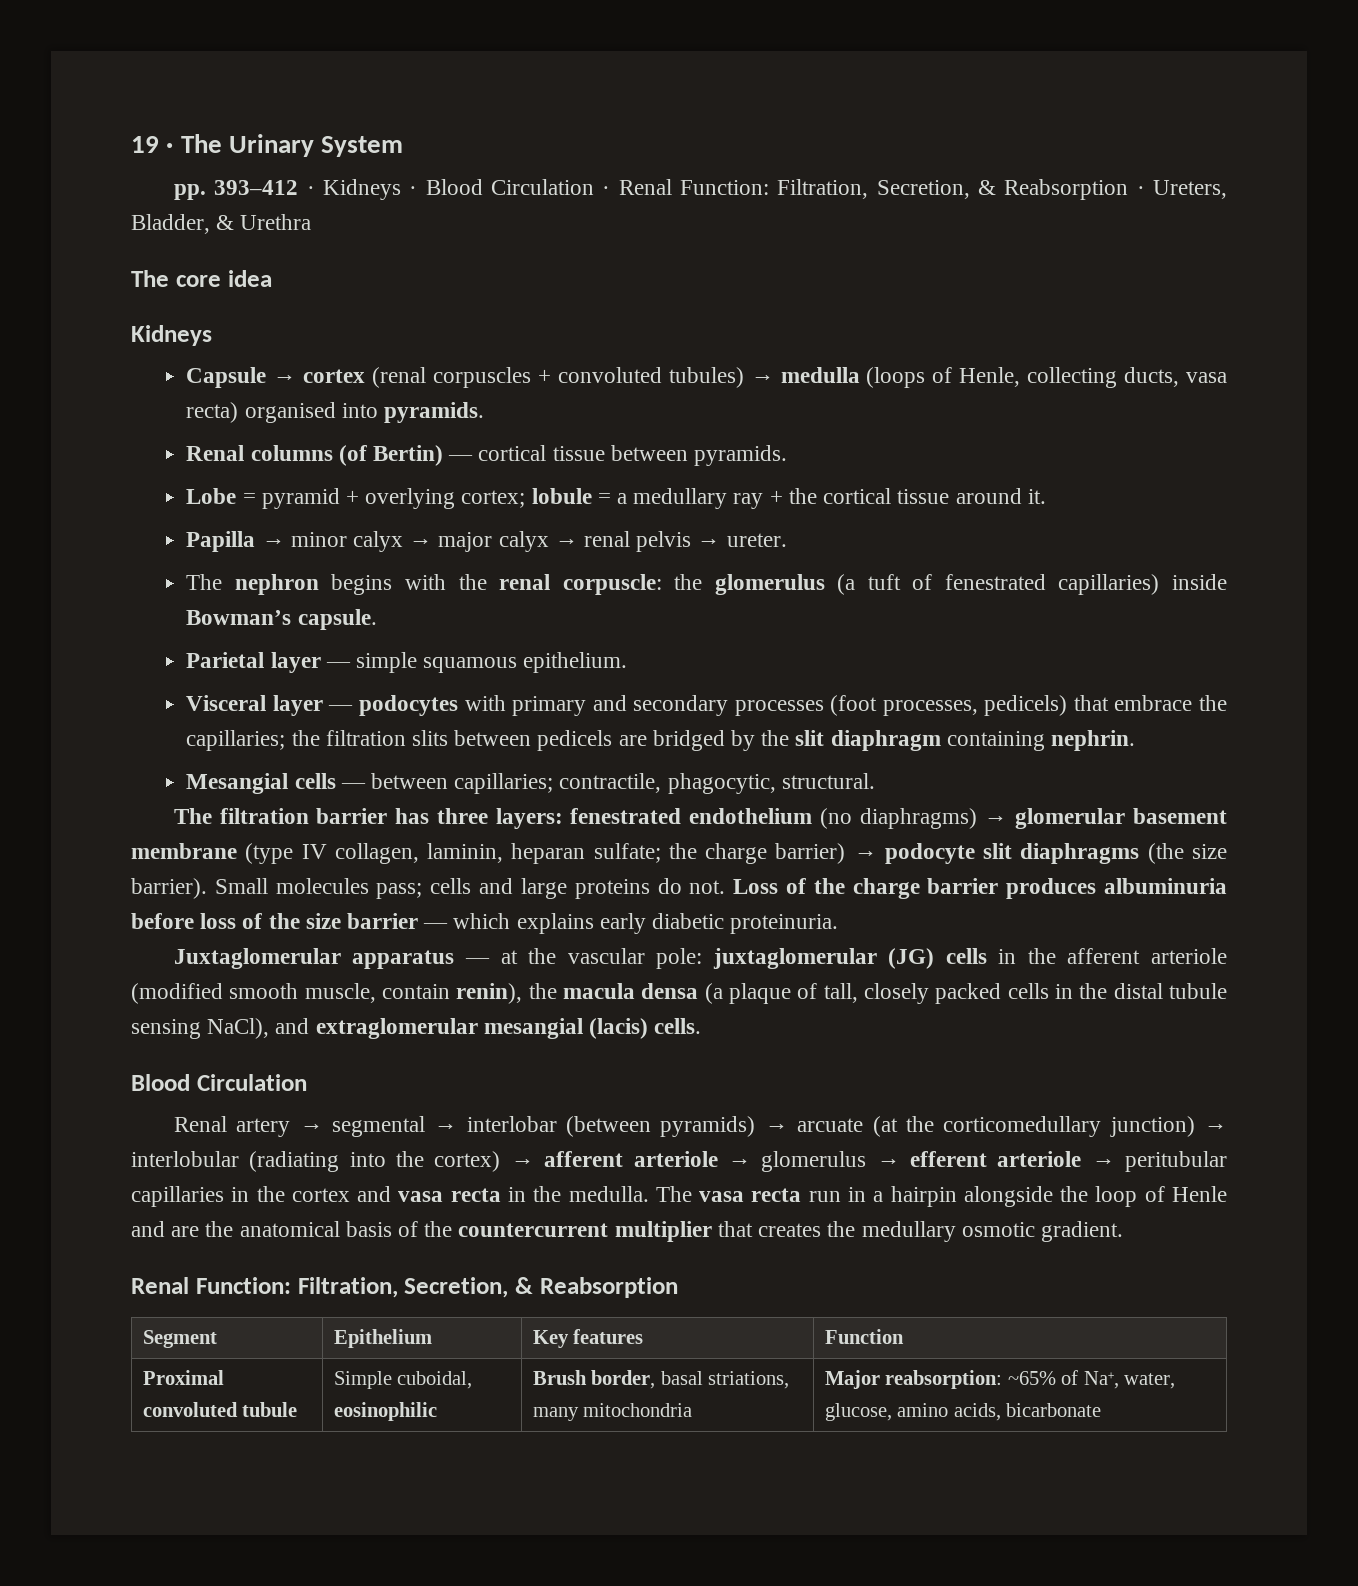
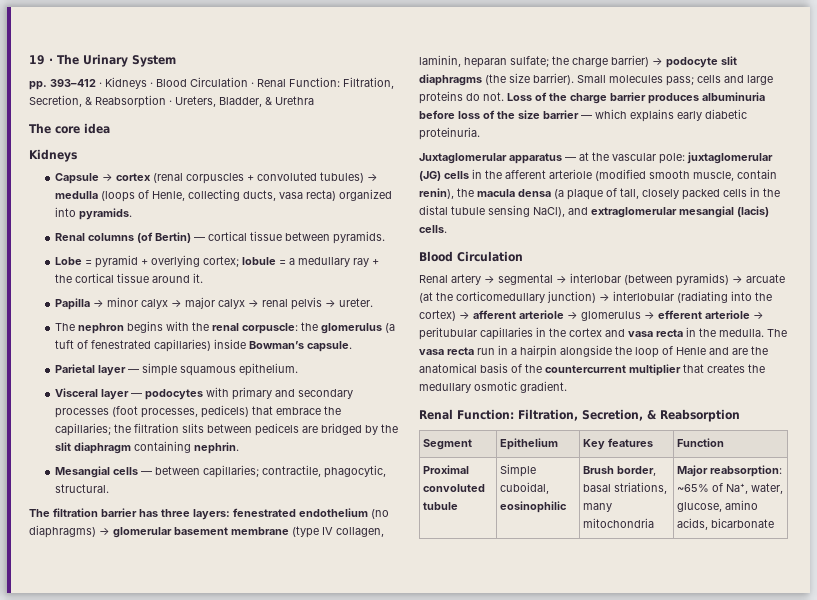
[244,402,336,423] organised -> [338,189,392,201] organized

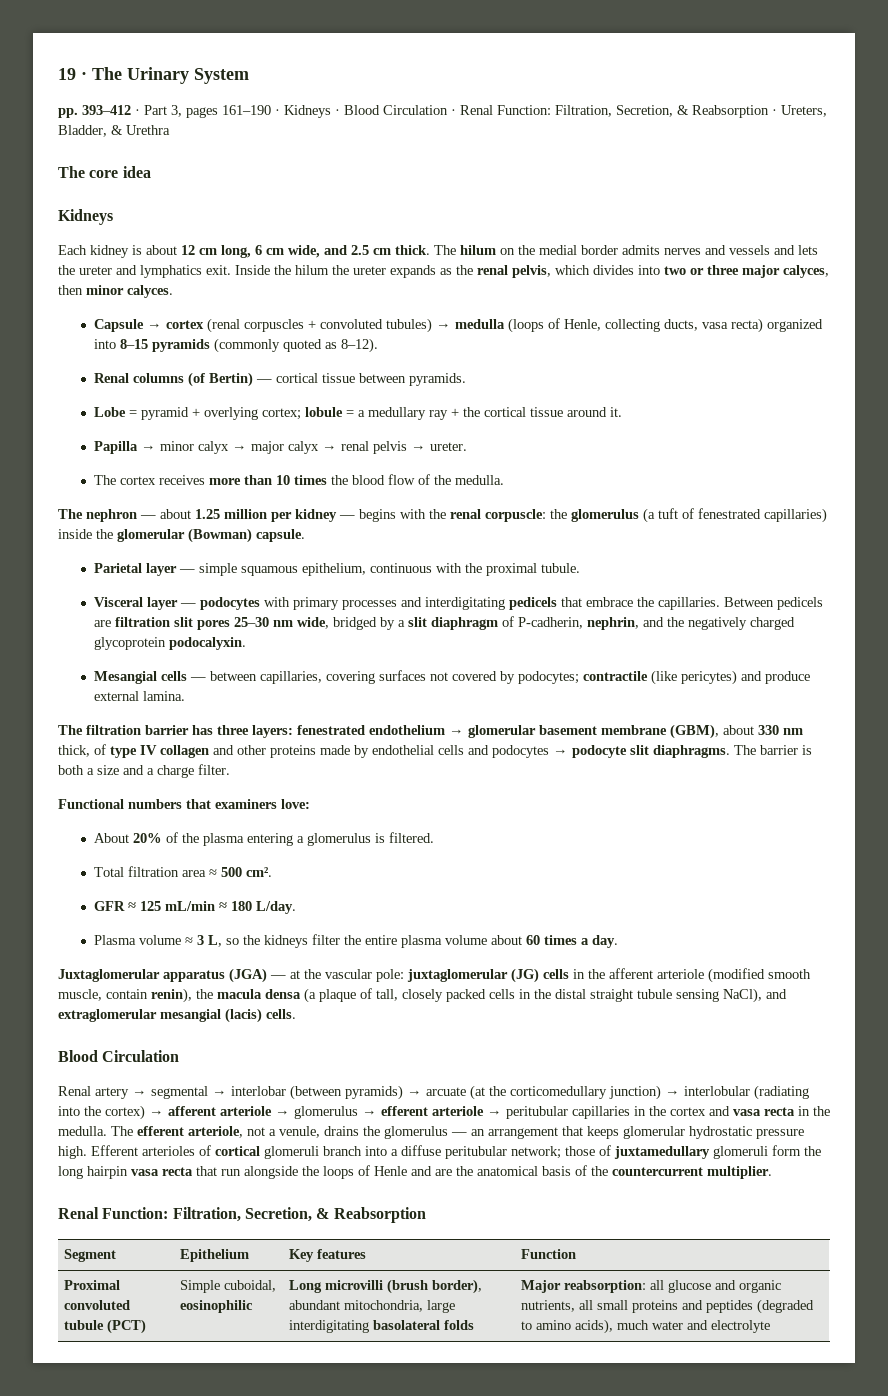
(102, 84) none -> [144,105,280,118] Part 3, pages 161–190 ·
(77, 155) none -> [58,245,818,258] [58,265,829,278] [58,285,173,298] // Each kidney is about 12 cm long, 6 cm wide, and 2.5 cm thick. The hilum on the medial border admits nerves and vessels and lets the ureter and lymphatics exit. Inside the hilum the ureter expands as the renal pelvis, which divides into two or three major calyces, then minor calyces.
[78,208,132,220] pyramids. -> [119,338,378,353] 8–15 pyramids (commonly quoted as 8–12).
[77,323,124,334] nephron -> [119,474,504,485] [58,509,355,522] cortex receives more than 10 times the blood flow of the medulla. // The nephron — about 1.25 million per kidney —
[248,341,304,349] Bowman’s -> [96,528,252,543] the glomerular (Bowman)
[238,363,298,376] epithelium. -> [301,563,580,576] epithelium, continuous with the proximal tubule.
[274,389,353,399] [54,405,341,418] [54,423,318,436] and secondary processes (foot processes, pedicels) that embrace the capillaries; the filtration slits between pedicels are -> [341,597,823,610] [93,617,329,630] processes and interdigitating pedicels that embrace the capillaries. Between pedicels are filtration slit pores 25–30 nm wide,
[380,424,398,433] the -> [397,620,405,627] a
[133,441,239,454] [54,465,386,478] [54,484,109,493] containing nephrin. // Mesangial cells — between capillaries; contractile, phagocytic, structural. -> [501,616,795,630] [93,637,246,650] [93,670,810,685] [93,691,185,701] of P-cadherin, nephrin, and the negatively charged glycoprotein podocalyxin. // Mesangial cells — between capillaries, covering surfaces not covered by podocytes; contractile (like pericytes) and produce external lamina.
[371,509,389,519] [29,525,96,538] (no diaphragms) -> (445, 730) none
[292,526,384,538] [419,55,737,68] [419,73,773,86] [419,91,765,104] [419,109,747,122] [419,127,480,140] (type IV collagen, laminin, heparan sulfate; the charge barrier) → podocyte slit diaphragms (the size barrier). Small molecules pass; cells and large proteins do not. Loss of the charge barrier produces albuminuria before loss of the size barrier — which explains early diabetic proteinuria. -> [670,724,803,739] [58,744,812,758] [58,764,230,778] [58,799,310,809] [93,832,434,846] [93,866,272,877] [93,901,296,914] [93,934,618,948] (GBM), about 330 nm thick, of type IV collagen and other proteins made by endothelial cells and podocytes → podocyte slit diaphragms. The barrier is both a size and a charge filter. // Functional numbers that examiners love: // About 20% of the plasma entering a glomerulus is filtered. // Total filtration area ≈ 500 cm². // GFR ≈ 125 mL/min ≈ 180 L/day. // Plasma volume ≈ 3 L, so the kidneys filter the entire plasma volume about 60 times a day.
(562, 158) none -> [229,968,267,983] (JGA)
(448, 210) none -> [590,989,633,1002] straight
[419,345,557,358] vasa recta run in a hairpin -> [137,1126,804,1139] [58,1145,821,1159] [58,1166,241,1179] efferent arteriole, not a venule, drains the glomerulus — an arrangement that keeps glomerular hydrostatic pressure high. Efferent arterioles of cortical glomeruli branch into a diffuse peritubular network; those of juxtamedullary glomeruli form the long hairpin vasa recta that run
[635,347,659,358] loop -> [323,1166,354,1179] loops
[629,364,765,376] [419,381,567,393] multiplier that creates the medullary osmotic gradient. -> [707,1166,772,1179] multiplier.
(459, 506) none -> [106,1319,146,1334] (PCT)
[583,466,657,476] [583,482,668,494] [583,503,613,512] [583,518,655,528] [677,465,783,477] [677,483,784,494] [677,500,759,512] [677,518,775,530] Brush border, basal striations, many mitochondria | Major reabsorption: ~65% of Na⁺, water, glucose, amino acids, bicarbonate -> [288,1279,482,1294] [288,1300,455,1313] [288,1320,474,1333] [520,1280,781,1293] [520,1299,814,1314] [520,1319,770,1334] Long microvilli (brush border), abundant mitochondria, large interdigitating basolateral folds | Major reabsorption: all glucose and organic nutrients, all small proteins and peptides (degraded to amino acids), much water and electrolyte

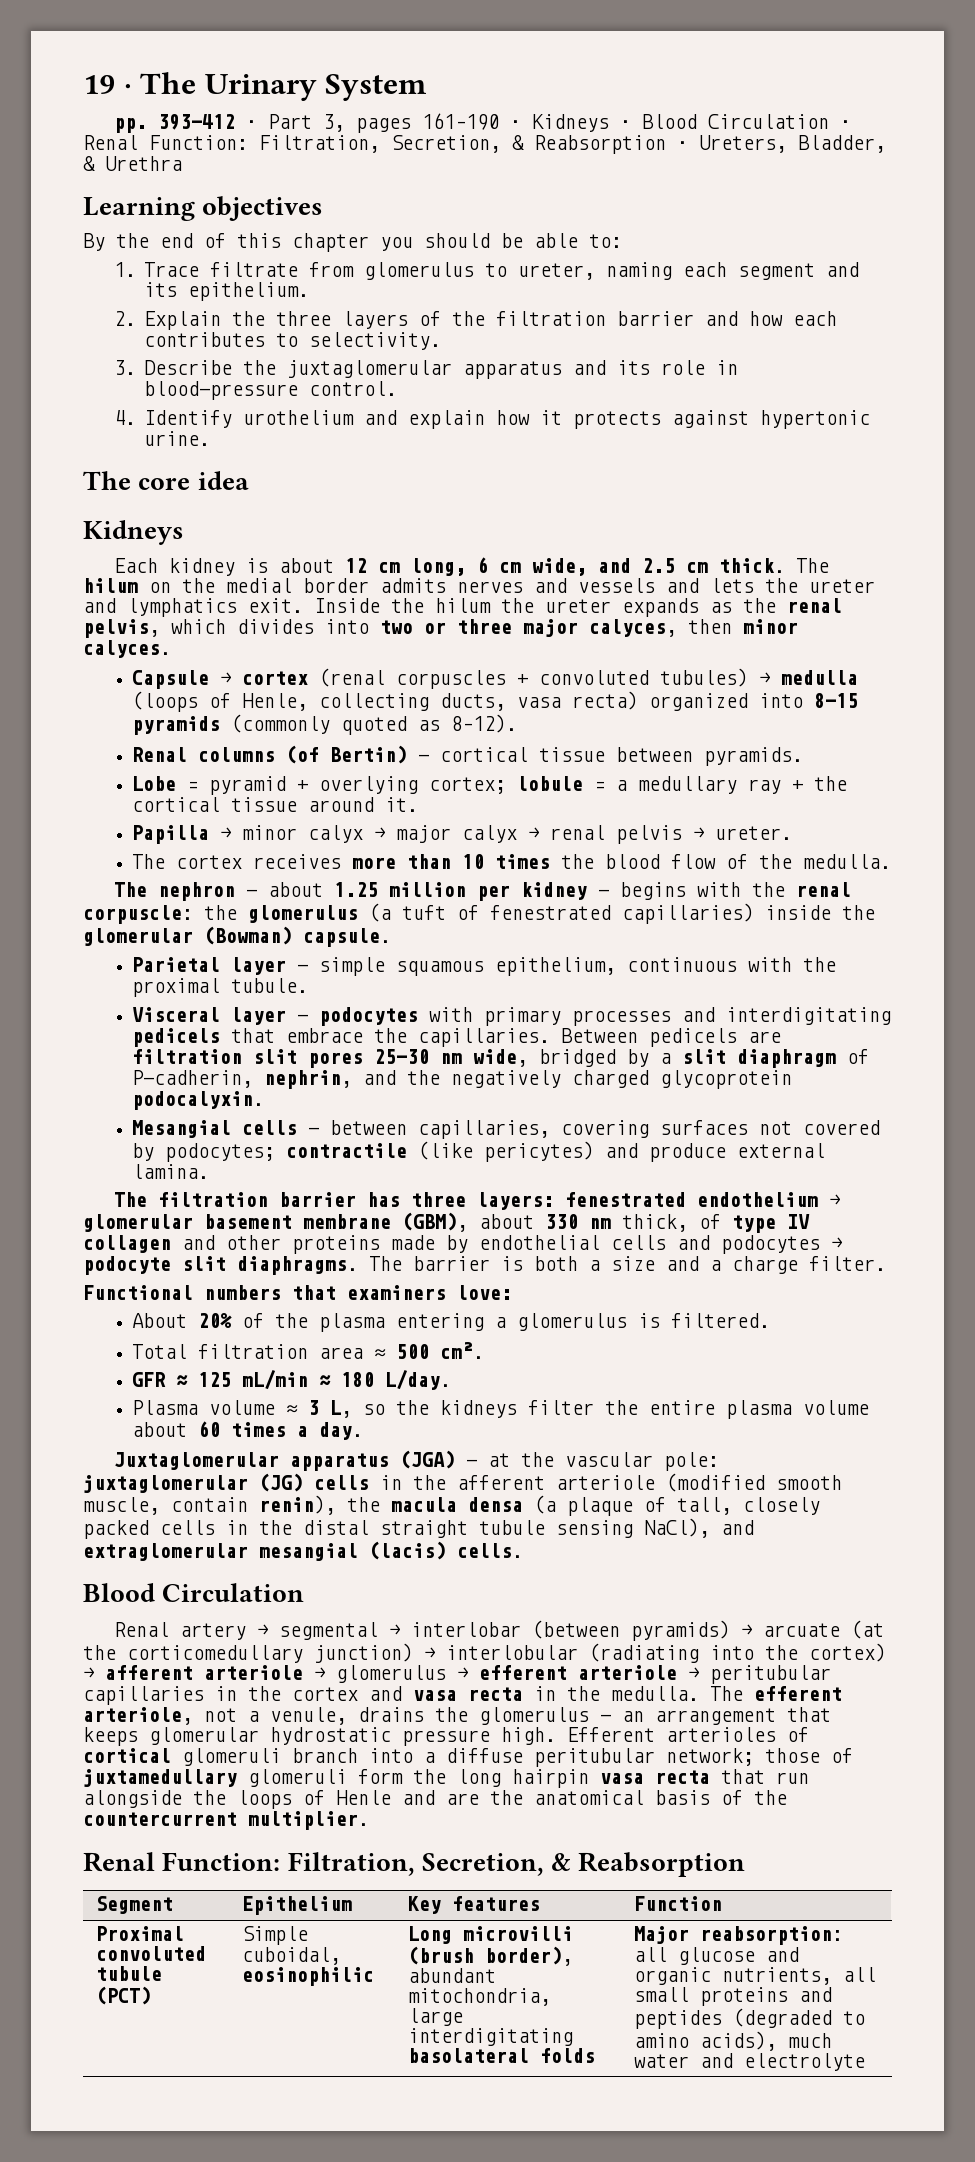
(170, 130) none -> [83,196,324,221] [83,233,622,252] [113,262,860,280] [144,282,310,301] [113,311,838,330] [144,332,442,350] [113,360,739,379] [144,381,398,400] [113,410,871,429] [144,431,211,446] // Learning objectives // By the end of this chapter you should be able to: // 1. Trace filtrate from glomerulus to ureter, naming each segment and its epithelium. // 2. Explain the three layers of the filtration barrier and how each contributes to selectivity. // 3. Describe the juxtaglomerular apparatus and its role in blood-pressure control. // 4. Identify urothelium and explain how it protects against hypertonic urine.

